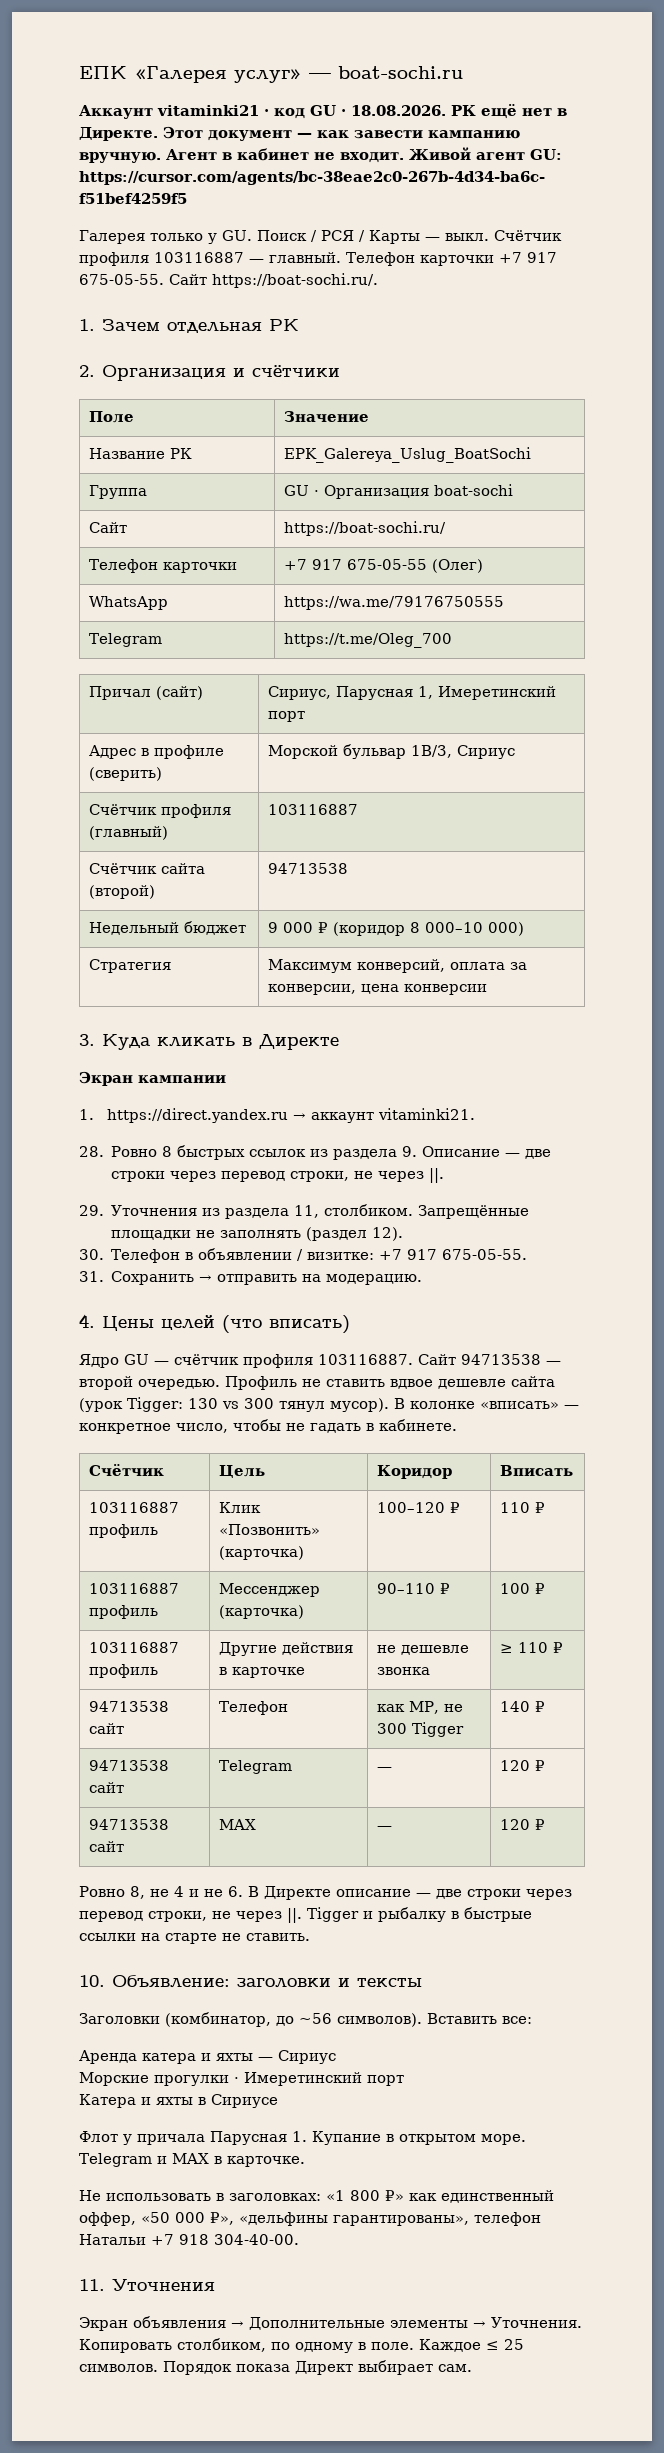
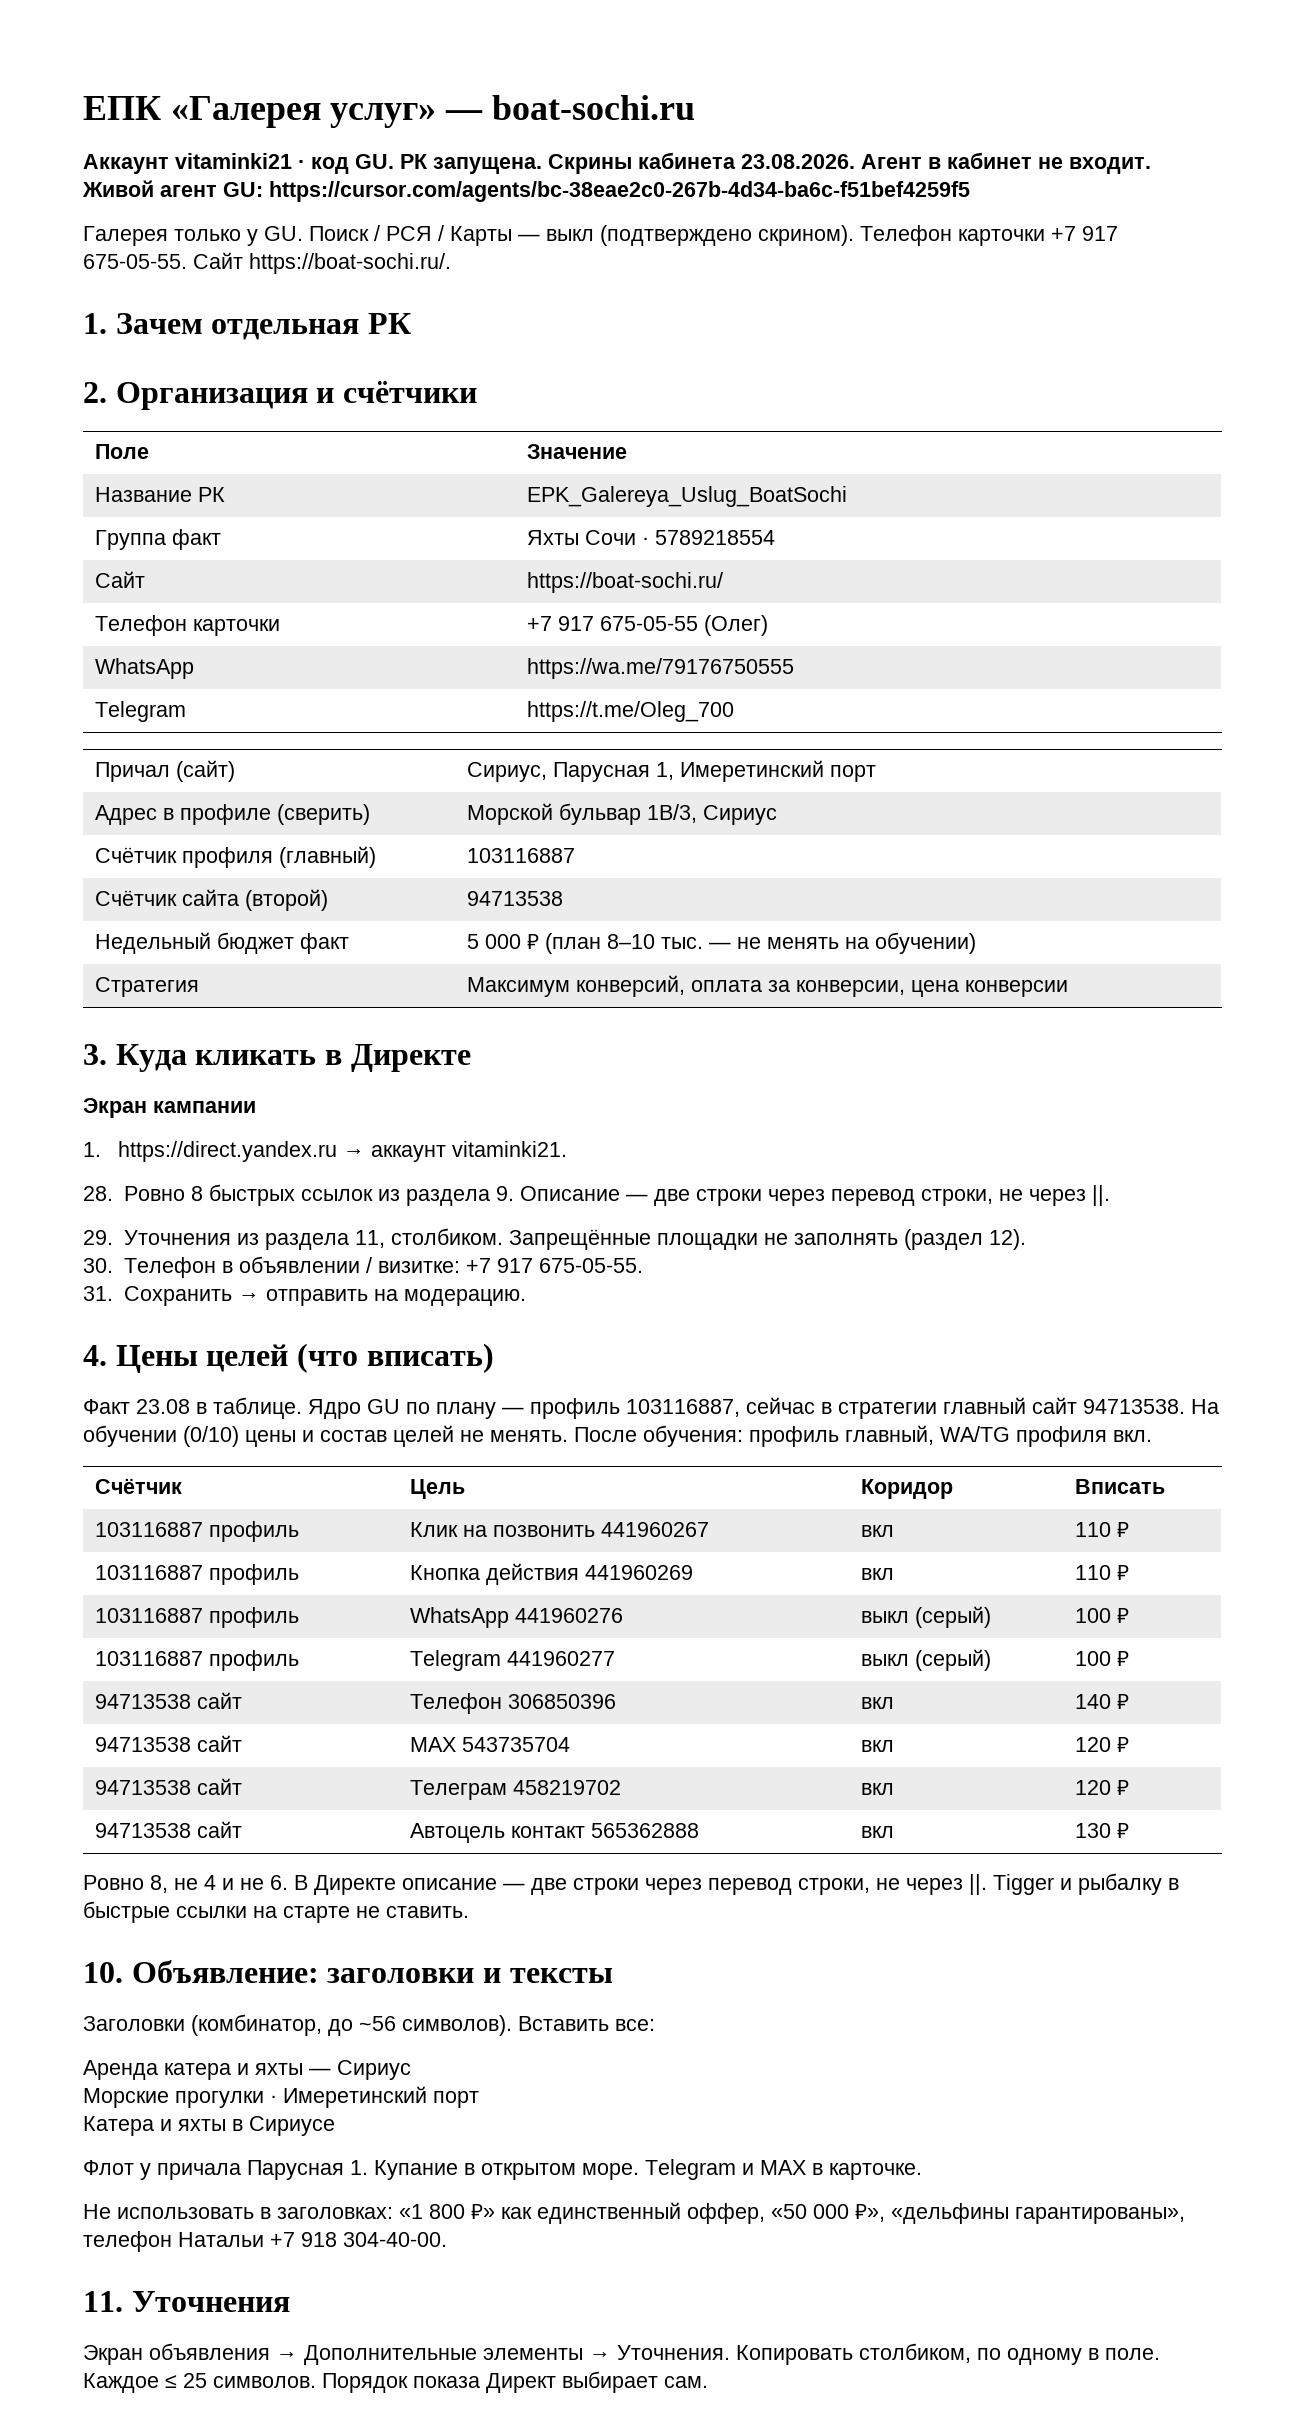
[310,104,567,119] [79,126,520,141] [79,152,161,163] GU · 18.08.2026. РК ещё нет в Директе. Этот документ — как завести кампанию вручную. -> [355,152,855,174] GU. РК запущена. Скрины кабинета 23.08.2026.
[444,230,562,241] [79,252,341,266] выкл. Счётчик профиля 103116887 — главный. -> [546,225,854,246] выкл (подтверждено скрином).
[283,484,513,499] | GU · Организация boat-sochi -> [171,529,221,550] [526,530,775,545] факт | Яхты Сочи · 5789218554
[267,922,524,936] | 9 000 ₽ (коридор 8 000–10 000) -> [299,933,349,954] [466,932,976,954] факт | 5 000 ₽ (план 8–10 тыс. — не менять на обучении)
[79,1354,561,1368] [79,1376,555,1390] [79,1397,579,1412] [79,1419,457,1434] Ядро GU — счётчик профиля 103116887. Сайт 94713538 — второй очередью. Профиль не ставить вдвое дешевле сайта (урок Tigger: 130 vs 300 тянул мусор). В колонке «вписать» — конкретное число, чтобы не гадать в кабинете. -> [83,1397,1219,1419] [83,1425,1152,1447] Факт 23.08 в таблице. Ядро GU по плану — профиль 103116887, сейчас в стратегии главный сайт 94713538. На обучении (0/10) цены и состав целей не менять. После обучения: профиль главный, WA/TG профиля вкл.
[218,1524,320,1535] [218,1546,304,1560] [376,1502,460,1513] [499,1502,545,1513] [88,1583,179,1594] [88,1605,158,1619] [218,1583,320,1597] [218,1605,304,1619] [376,1583,450,1594] [499,1583,545,1594] [88,1642,179,1653] [88,1664,158,1678] [218,1642,353,1656] [218,1667,305,1678] [376,1645,469,1655] [376,1667,430,1675] [499,1642,548,1653] «Позвонить» (карточка) | 100–120 ₽ | 110 ₽ // 103116887 профиль | Мессенджер (карточка) | 90–110 ₽ | 100 ₽ // 103116887 профиль | Другие действия в карточке | не дешевле звонка | ≥ 110 -> [462,1522,709,1537] [860,1525,894,1537] [1074,1522,1129,1537] [94,1564,299,1585] [409,1563,693,1585] [860,1568,894,1580] [1074,1565,1129,1580] [94,1607,299,1628] [409,1607,623,1628] [860,1606,991,1628] [1074,1608,1129,1623] [94,1650,299,1671] [409,1650,615,1671] [860,1649,991,1671] [1074,1651,1111,1666] на позвонить 441960267 | вкл | 110 ₽ // 103116887 профиль | Кнопка действия 441960269 | вкл | 110 ₽ // 103116887 профиль | WhatsApp 441960276 | выкл (серый) | 100 ₽ // 103116887 профиль | Telegram 441960277 | выкл (серый) | 100
[376,1701,463,1714] [376,1722,464,1737] | как MP, не 300 Tigger -> [507,1694,616,1709] [860,1697,894,1709] 306850396 | вкл
[218,1760,292,1774] [376,1767,392,1771] [499,1760,545,1771] [88,1819,169,1830] [88,1841,124,1852] [218,1819,256,1830] [376,1826,392,1830] [499,1819,545,1830] Telegram | — | 120 ₽ // 94713538 сайт | MAX | — | 120 ₽ -> [409,1737,570,1752] [860,1740,894,1752] [1074,1737,1129,1752] [94,1778,242,1795] [409,1780,621,1800] [860,1783,894,1795] [1074,1780,1129,1795] [94,1821,242,1838] [409,1823,699,1843] [860,1826,894,1838] [1074,1823,1129,1838] MAX 543735704 | вкл | 120 ₽ // 94713538 сайт | Телеграм 458219702 | вкл | 120 ₽ // 94713538 сайт | Автоцель контакт 565362888 | вкл | 130 ₽

